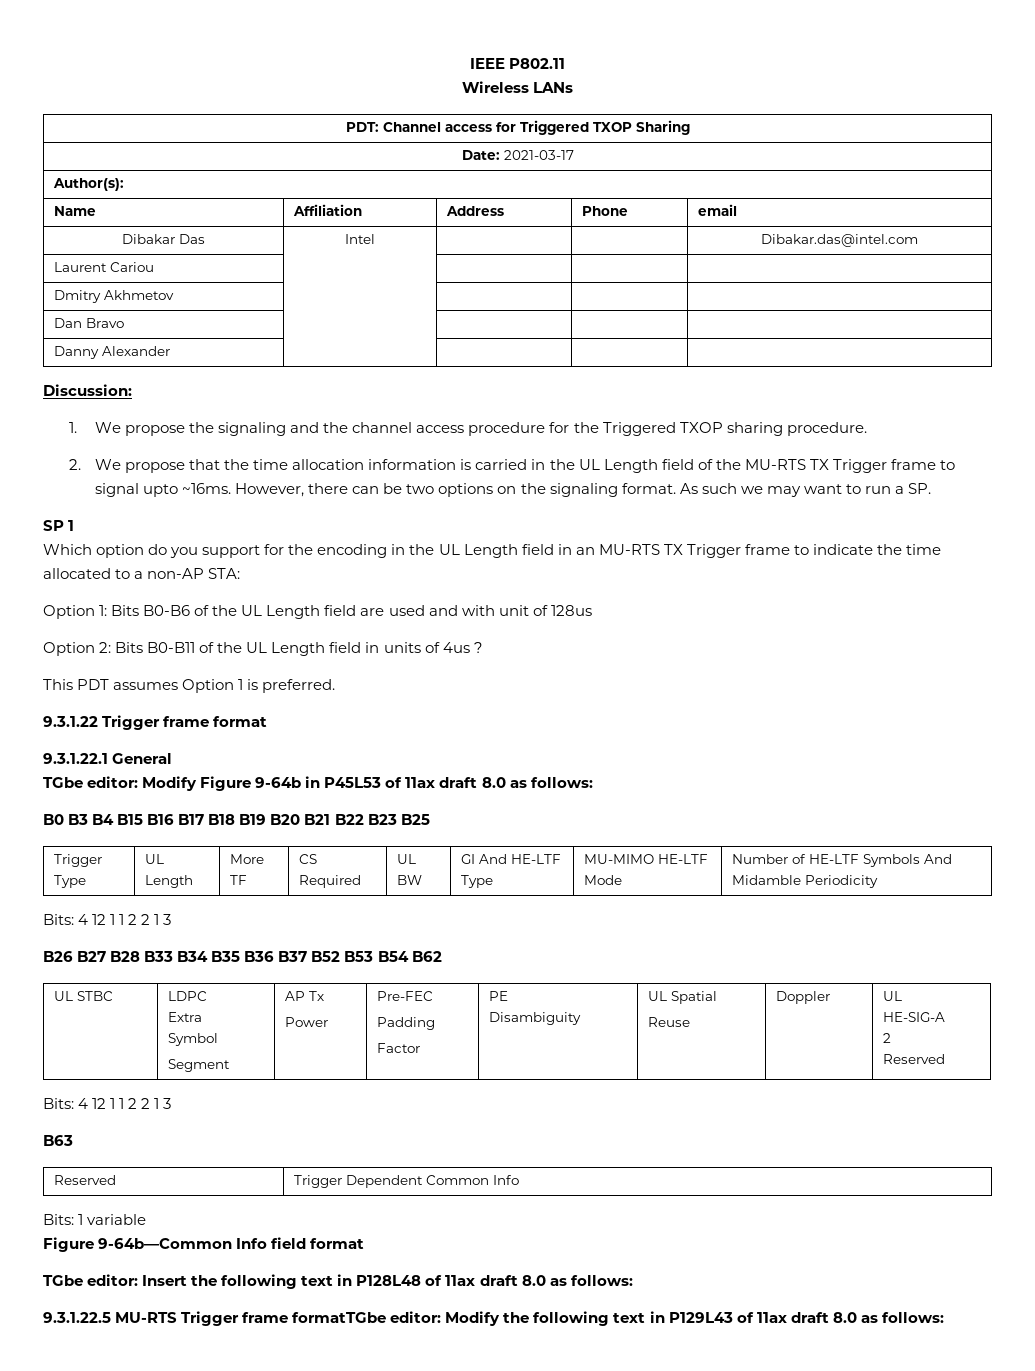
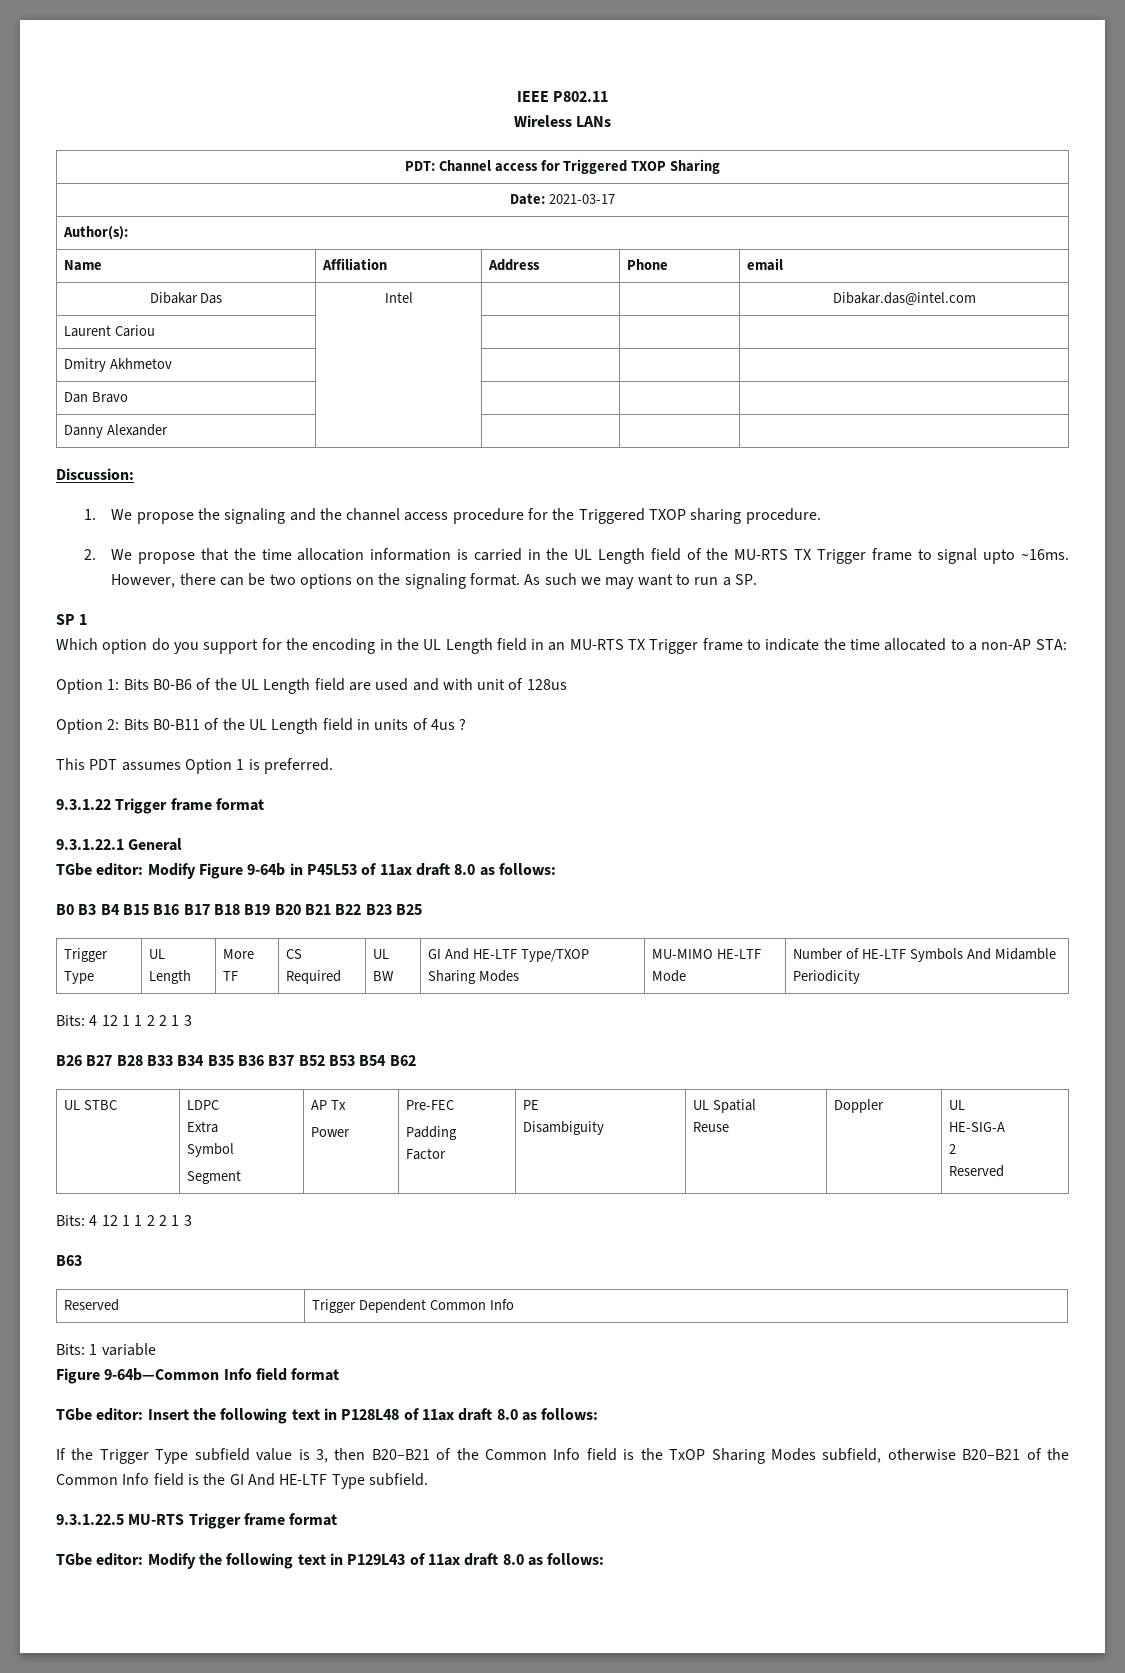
[461,875,494,888] Type -> [520,949,589,962] [428,970,520,984] Type/TXOP Sharing Modes
(633, 1280) none -> [56,1448,1069,1464] [56,1473,428,1489] // If the Trigger Type subfield value is 3, then B20–B21 of the Common Info field is the TxOP Sharing Modes subfield, otherwise B20–B21 of the Common Info field is the GI And HE-LTF Type subfield.
[292,1312,387,1323] formatTGbe -> [289,1513,338,1526] [56,1553,92,1566] format // TGbe

